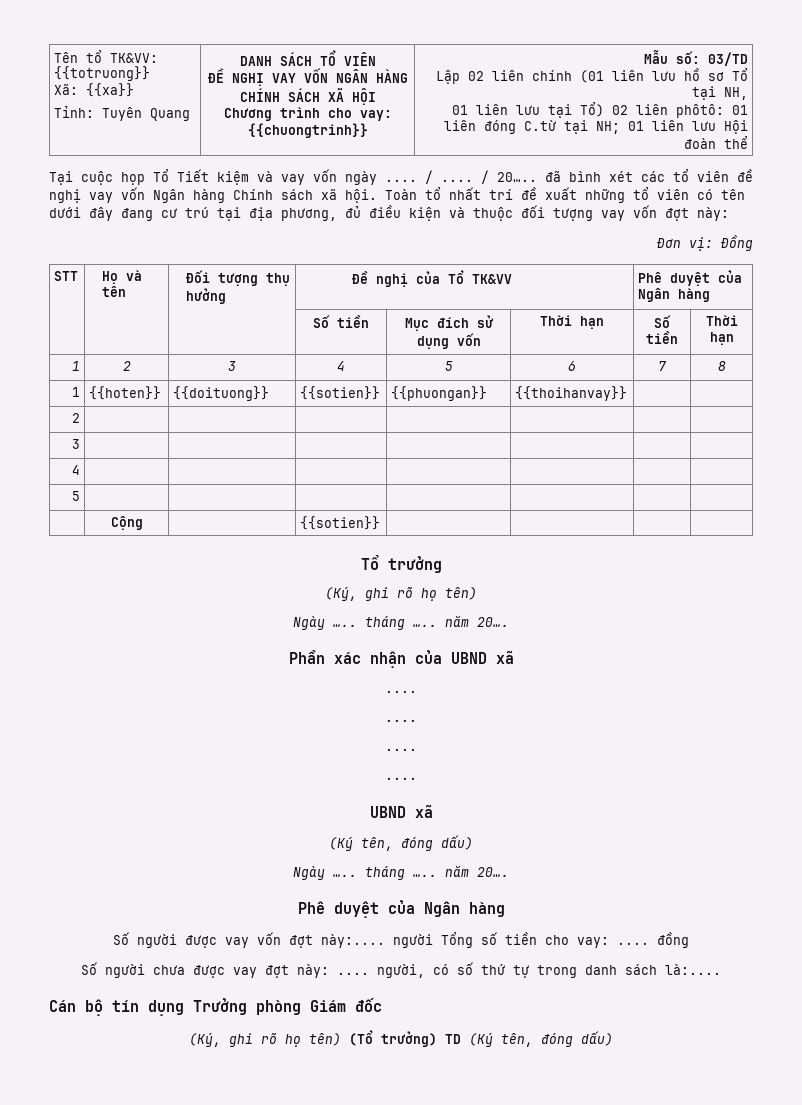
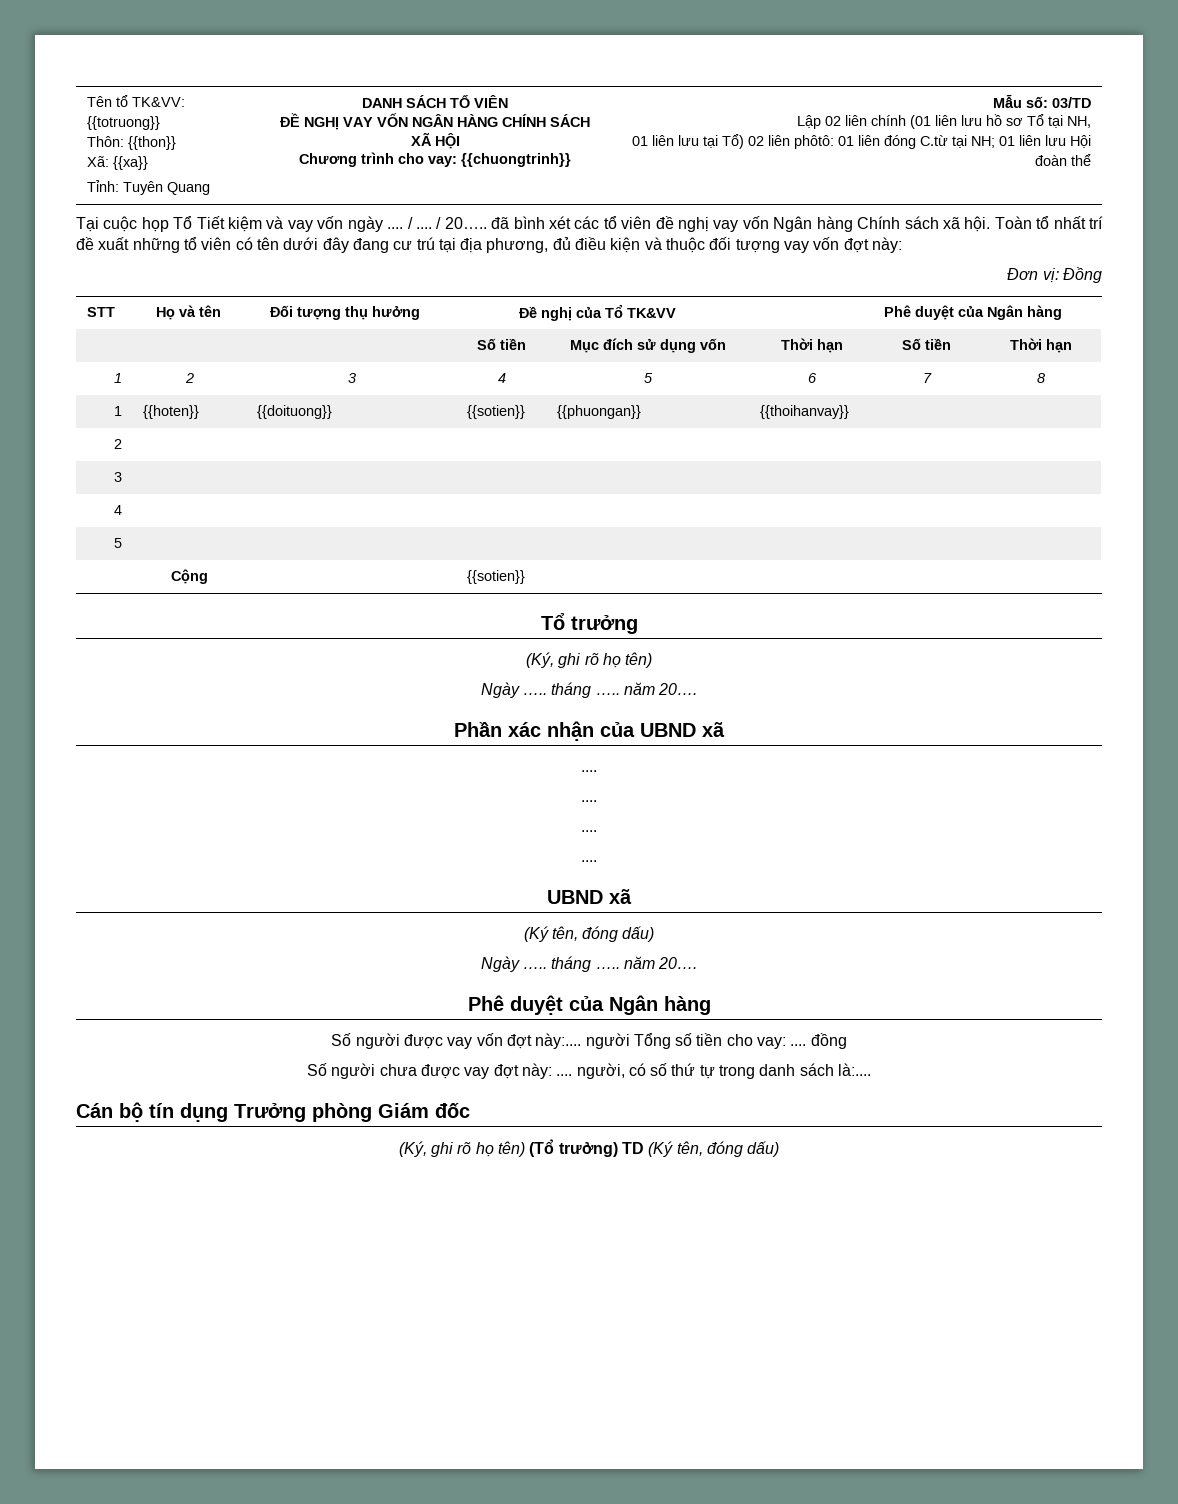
(151, 73) none -> [86,136,176,150] // Thôn: {{thon}}

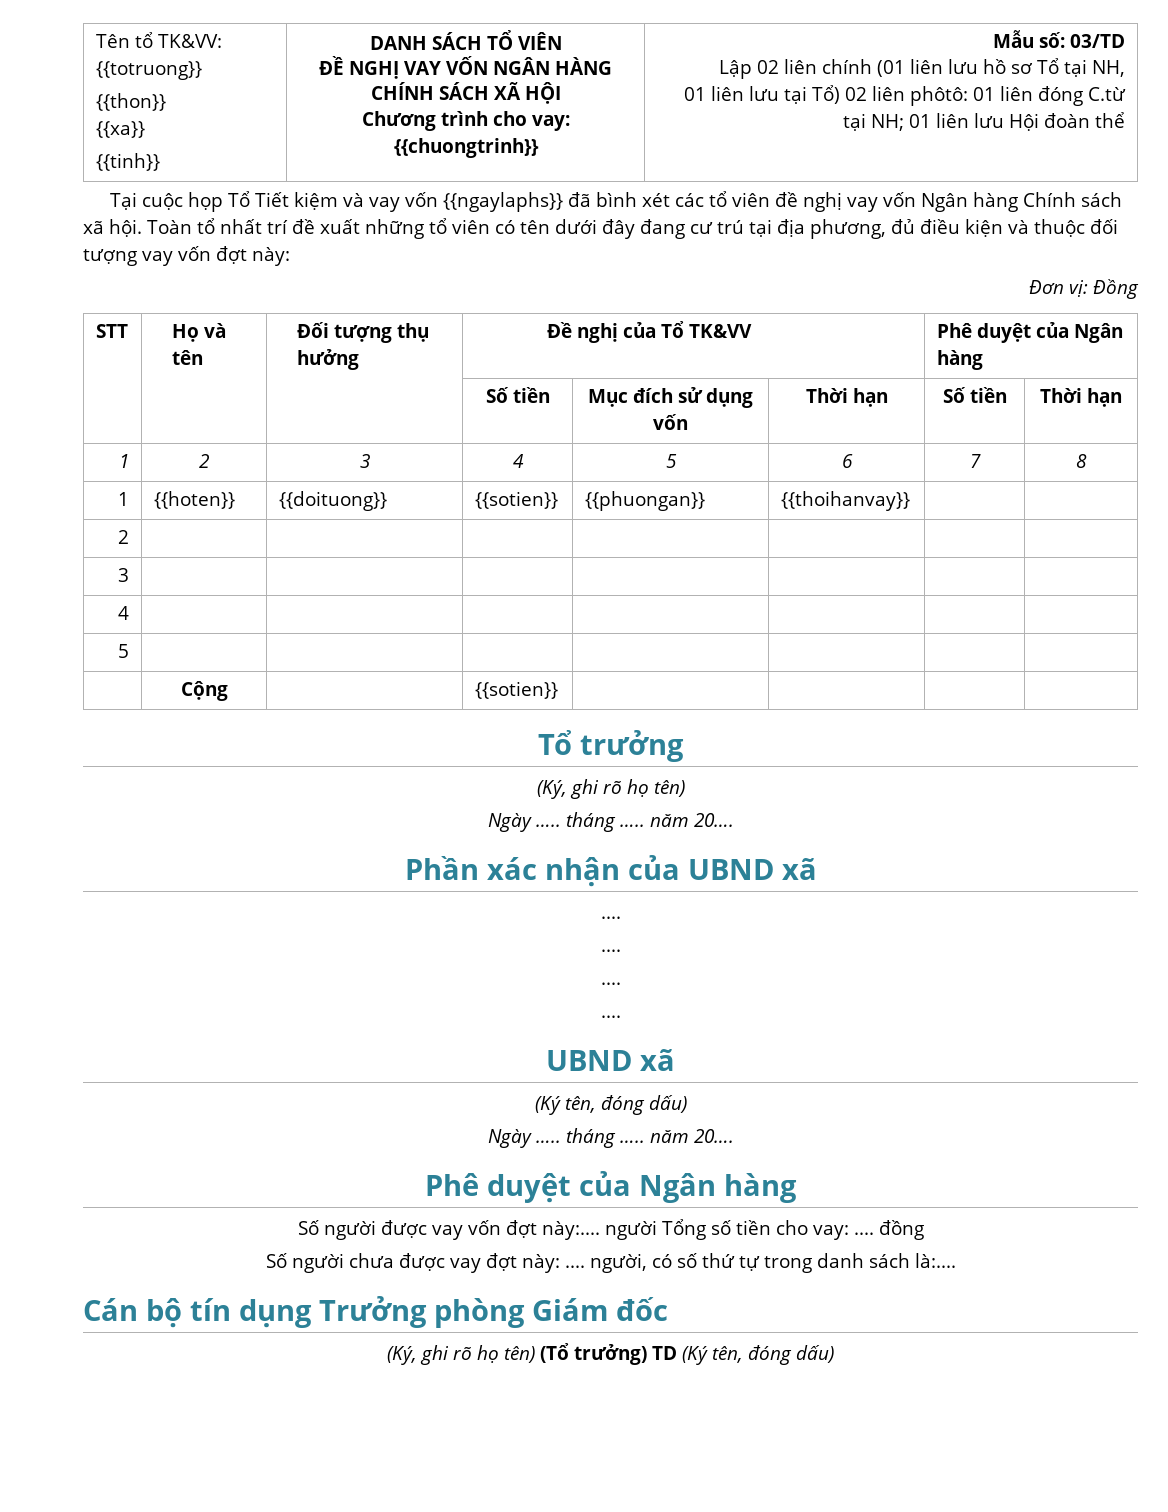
[86,136,124,147] Thôn: -> (202, 70) none
[86,156,109,167] Xã: -> (166, 102) none
[86,180,210,195] Tỉnh: Tuyên Quang -> [95,153,160,171] {{tinh}}
[347,216,487,232] ngày .... / .... / 20….. -> [443,192,564,212] {{ngaylaphs}}

